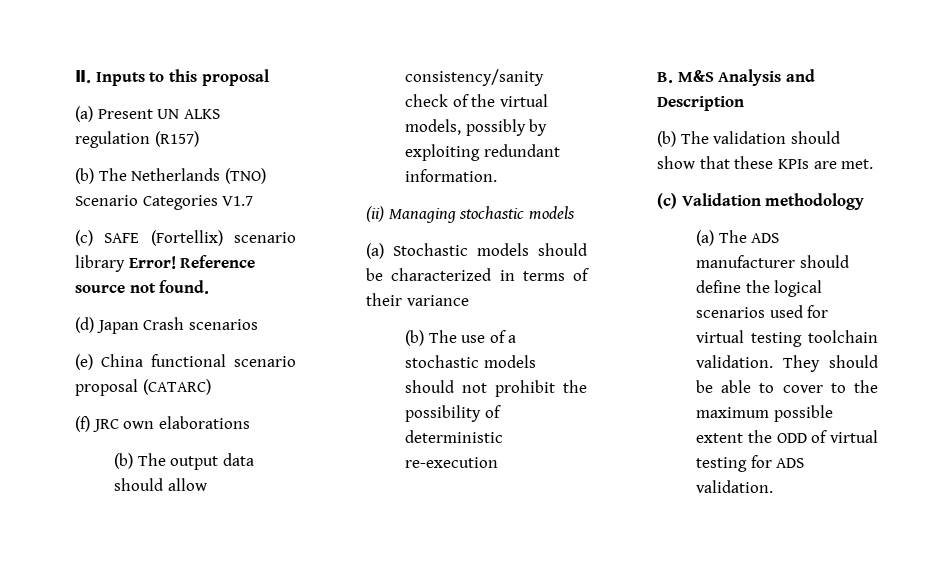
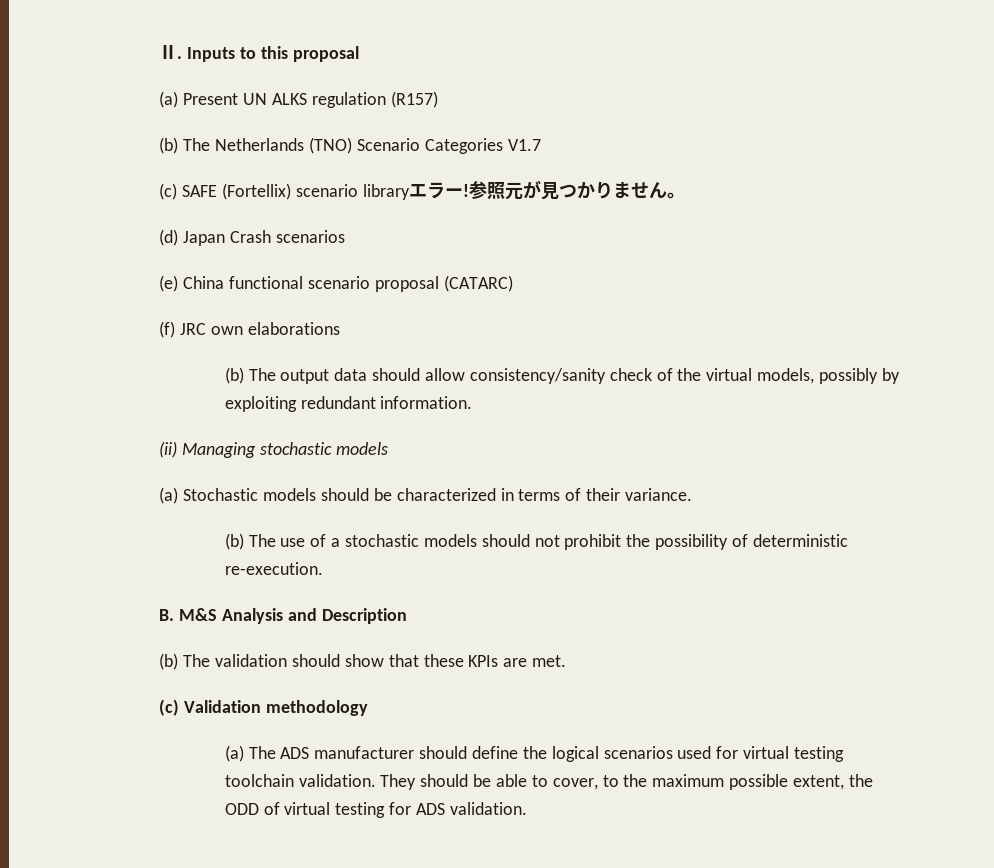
[128,255,256,269] [75,280,210,294] Error! Reference source not found. -> [408,180,685,200] エラー!参照元が見つかりません。
[406,295,469,306] variance -> [624,488,692,501] variance.
[405,457,498,468] re-execution -> [224,562,323,575] re-execution.
[782,385,823,393] cover -> [552,778,598,790] cover,
[696,433,743,443] extent -> [793,775,845,790] extent,

